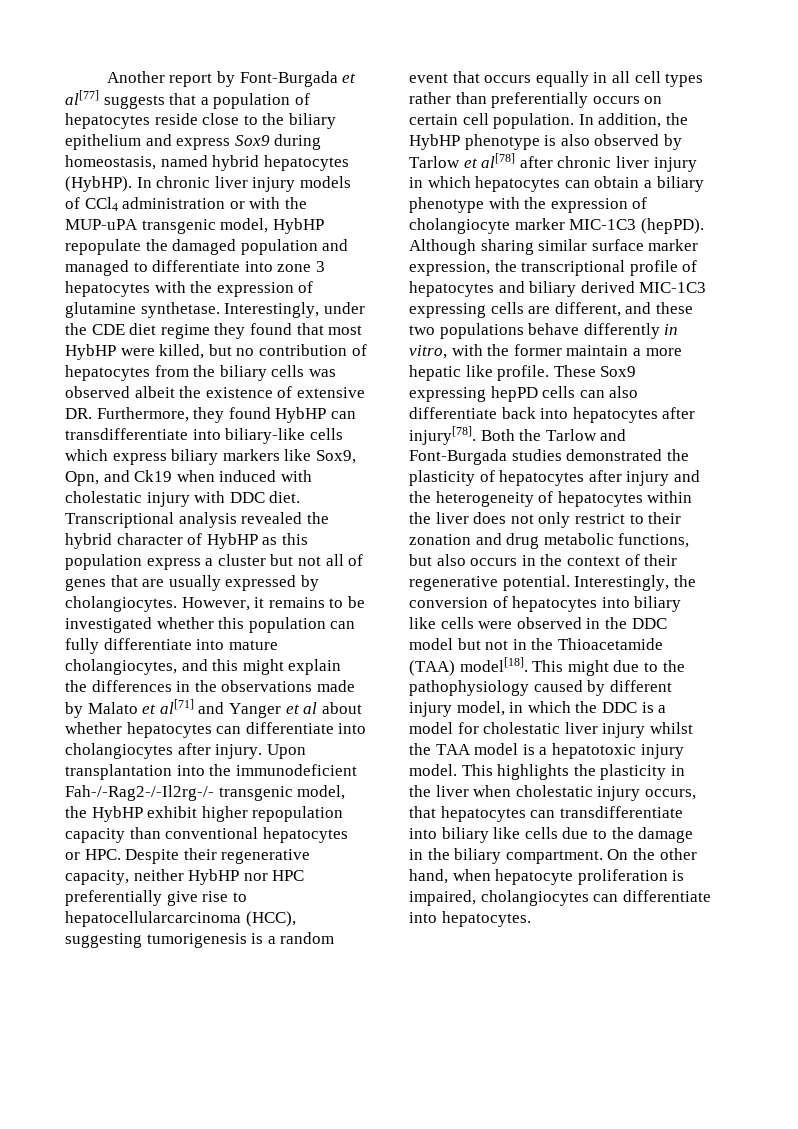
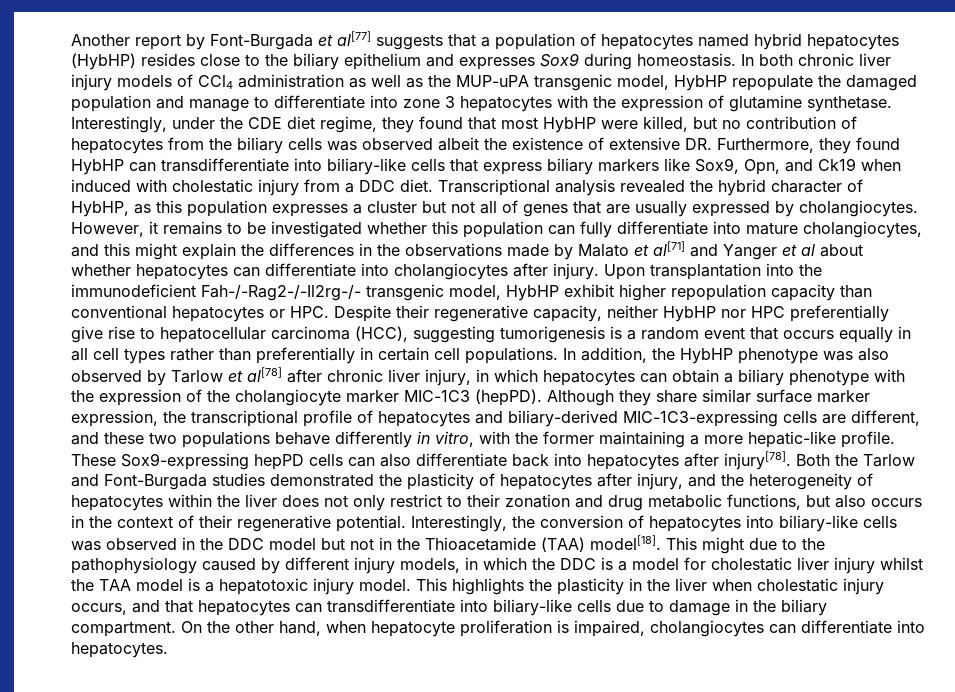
[154,113,198,125] reside -> [698,33,899,50] [71,53,195,70] named hybrid hepatocytes (HybHP) resides
[176,138,231,150] express -> [459,57,535,70] expresses
[65,155,349,171] [65,176,152,192] homeostasis, named hybrid hepatocytes (HybHP). In -> [637,53,793,67] homeostasis. In both
[229,197,281,209] or with -> [349,75,423,88] as well as
[65,260,129,276] managed -> [189,99,249,112] manage
[160,324,210,339] regime -> [320,116,377,133] regime,
[65,449,108,461] which -> [450,159,478,172] that
[194,491,226,503] with -> [304,179,354,193] from a
[206,533,258,549] HybHP -> [71,201,129,217] HybHP,
[146,558,201,570] express -> [272,204,348,217] expresses
[65,806,87,818] the -> (501, 292) none
[65,911,241,927] hepatocellularcarcinoma -> [160,326,350,343] hepatocellular carcinoma
[592,96,663,104] occurs on -> [360,347,373,360] in
[493,113,575,129] population. -> [465,347,558,364] populations.
[544,135,557,146] is -> [823,351,853,361] was
[653,157,697,172] injury -> [425,369,471,386] injury,
(648, 203) none -> [207,390,230,402] the
[480,239,534,255] sharing -> [619,390,697,406] they share
[529,281,707,297] [409,303,486,318] biliary derived MIC-1C3 expressing -> [508,410,778,427] biliary-derived MIC-1C3-expressing
[566,345,629,356] maintain -> [599,431,685,448] maintaining
[409,365,637,381] [409,387,486,402] hepatic like profile. These Sox9 expressing -> [748,431,895,448] [71,453,249,470] hepatic-like profile. These Sox9-expressing
[626,471,670,486] injury -> [637,473,683,490] injury,
[634,596,682,612] [409,617,513,629] biliary like cells were -> [779,515,897,532] [71,541,101,551] biliary-like cells was
[456,701,505,716] model, -> [400,558,460,573] models,
(696, 794) none -> [132,600,160,613] and
[441,827,521,843] biliary like -> [493,599,572,616] biliary-like
[611,827,634,839] the -> (664, 606) none

